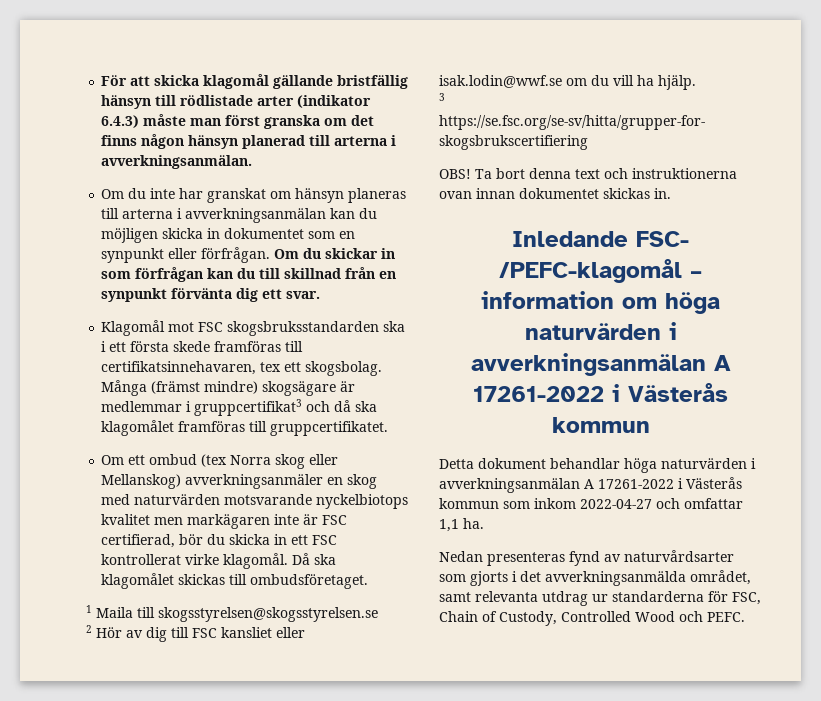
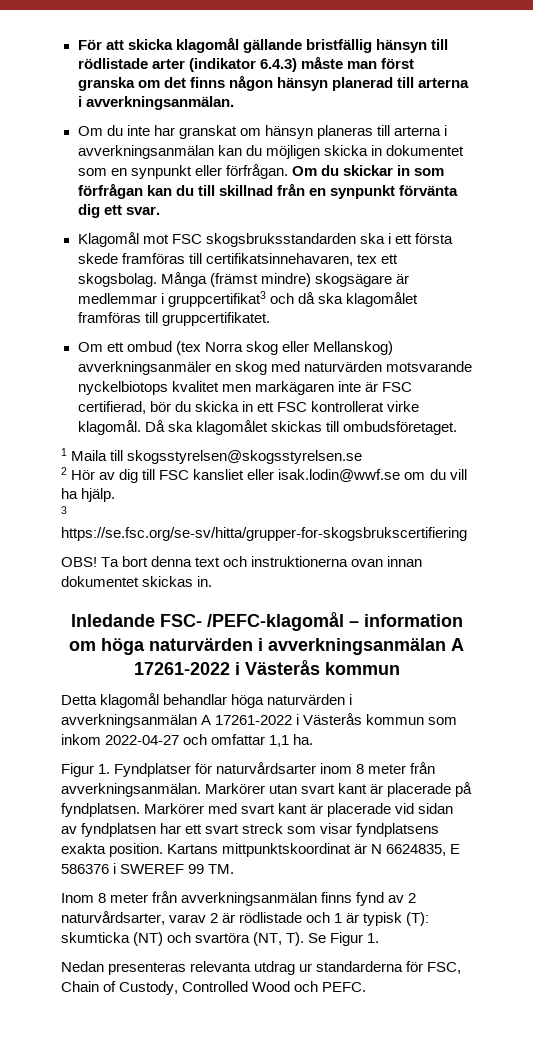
[478,458,546,469] dokument -> [100,693,160,708] klagomål
[439,550,734,566] [439,570,751,586] [439,592,471,602] Nedan presenteras fynd av naturvårdsarter som gjorts i det avverkningsanmälda området, samt -> [61,762,436,777] [61,782,473,797] [61,803,454,817] [61,823,440,837] [61,843,461,857] [61,863,235,874] [61,891,417,906] [61,911,430,926] [61,932,380,946] [61,961,187,975] Figur 1. Fyndplatser för naturvårdsarter inom 8 meter från avverkningsanmälan. Markörer utan svart kant är placerade på fyndplatsen. Markörer med svart kant är placerade vid sidan av fyndplatsen har ett svart streck som visar fyndplatsens exakta position. Kartans mittpunktskoordinat är N 6624835, E 586376 i SWEREF 99 TM. // Inom 8 meter från avverkningsanmälan finns fynd av 2 naturvårdsarter, varav 2 är rödlistade och 1 är typisk (T): skumticka (NT) och svartöra (NT, T). Se Figur 1. // Nedan presenteras

